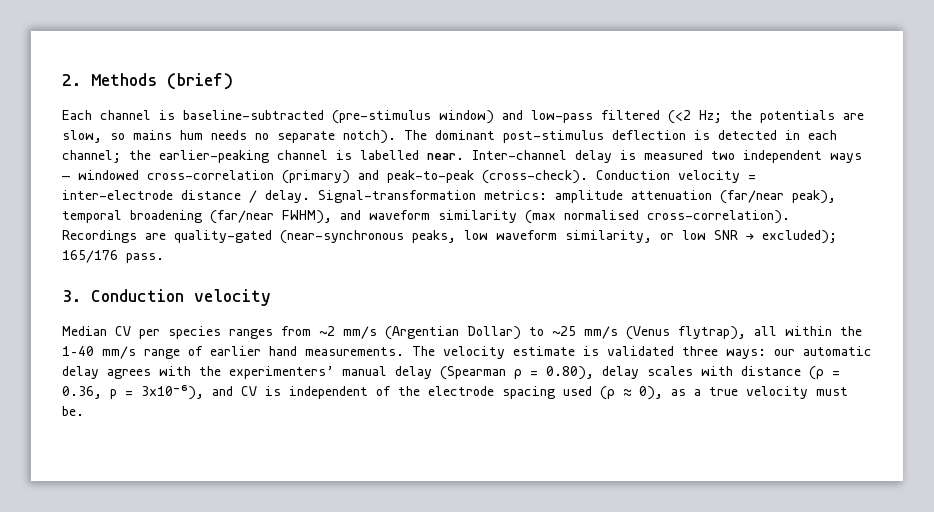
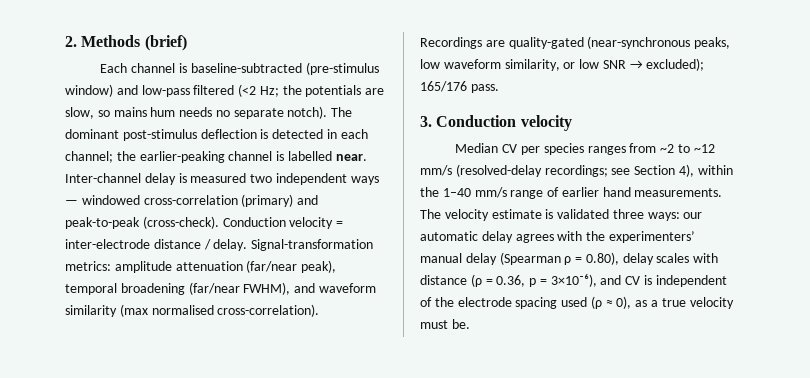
[343,326,777,340] mm/s (Argentian Dollar) to ~25 mm/s (Venus flytrap), all -> [677,144,715,153] [420,164,694,177] to ~12 mm/s (resolved-delay recordings; see Section 4),

